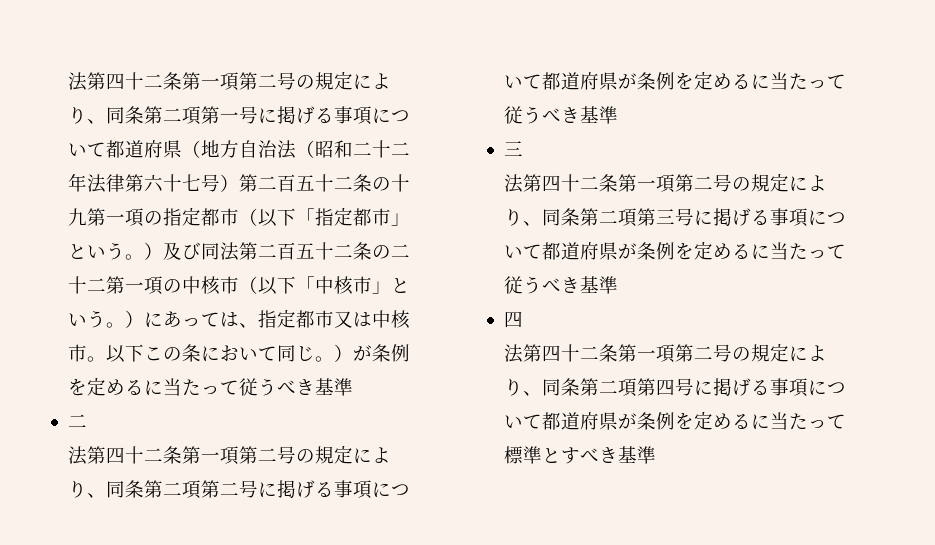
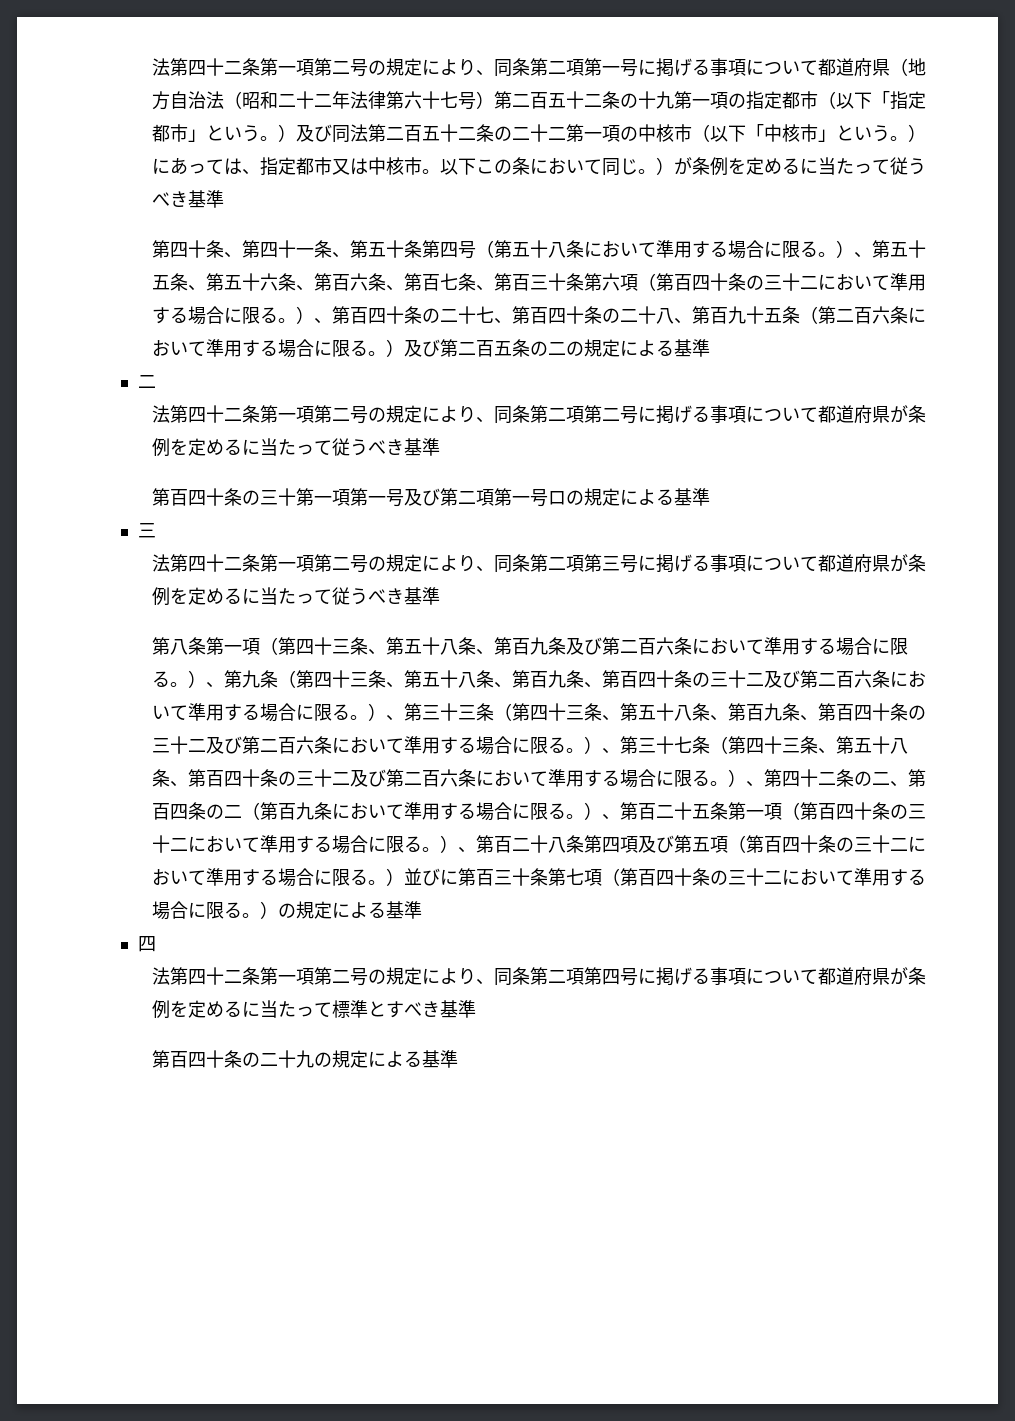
(353, 387) none -> [151,240,926,259] [151,273,926,291] [151,306,926,325] [151,339,710,358] // 第四十条、第四十一条、第五十条第四号（第五十八条において準用する場合に限る。）、第五十五条、第五十六条、第百六条、第百七条、第百三十条第六項（第百四十条の三十二において準用する場合に限る。）、第百四十条の二十七、第百四十条の二十八、第百九十五条（第二百六条において準用する場合に限る。）及び第二百五条の二の規定による基準
(618, 115) none -> [151,488,710,507] // 第百四十条の三十第一項第一号及び第二項第一号ロの規定による基準
(618, 285) none -> [151,637,908,656] [151,670,926,688] [151,703,926,722] [151,736,908,755] [151,769,926,788] [151,802,926,821] [151,835,926,854] [151,868,926,887] [151,901,422,920] // 第八条第一項（第四十三条、第五十八条、第百九条及び第二百六条において準用する場合に限る。）、第九条（第四十三条、第五十八条、第百九条、第百四十条の三十二及び第二百六条において準用する場合に限る。）、第三十三条（第四十三条、第五十八条、第百九条、第百四十条の三十二及び第二百六条において準用する場合に限る。）、第三十七条（第四十三条、第五十八条、第百四十条の三十二及び第二百六条において準用する場合に限る。）、第四十二条の二、第百四条の二（第百九条において準用する場合に限る。）、第百二十五条第一項（第百四十条の三十二において準用する場合に限る。）、第百二十八条第四項及び第五項（第百四十条の三十二において準用する場合に限る。）並びに第百三十条第七項（第百四十条の三十二において準用する場合に限る。）の規定による基準
(656, 455) none -> [151,1050,458,1068] // 第百四十条の二十九の規定による基準

